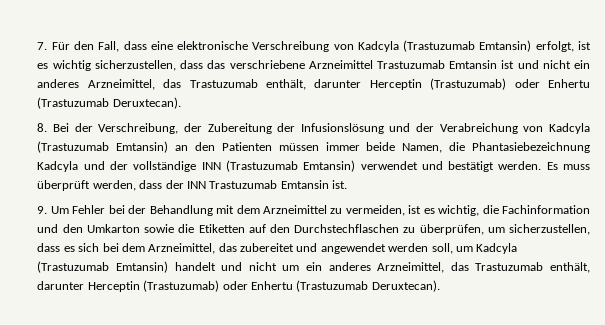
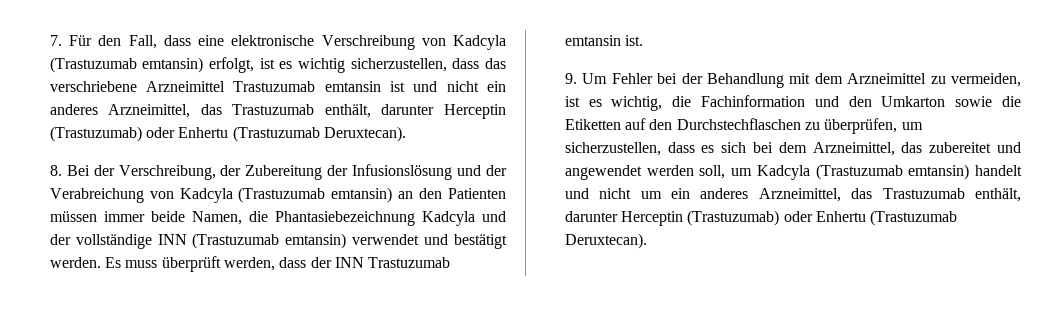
[479,40,532,52] Emtansin) -> [142,57,204,73] emtansin)
[449,60,498,69] Emtansin -> [324,81,381,92] emtansin
[116,141,169,153] Emtansin) -> [331,187,393,203] emtansin)
[303,160,356,172] Emtansin) -> [285,233,347,249] emtansin)
[280,180,329,189] Emtansin -> [564,35,621,46] emtansin
[116,261,169,273] Emtansin) -> [908,164,970,180] emtansin)

